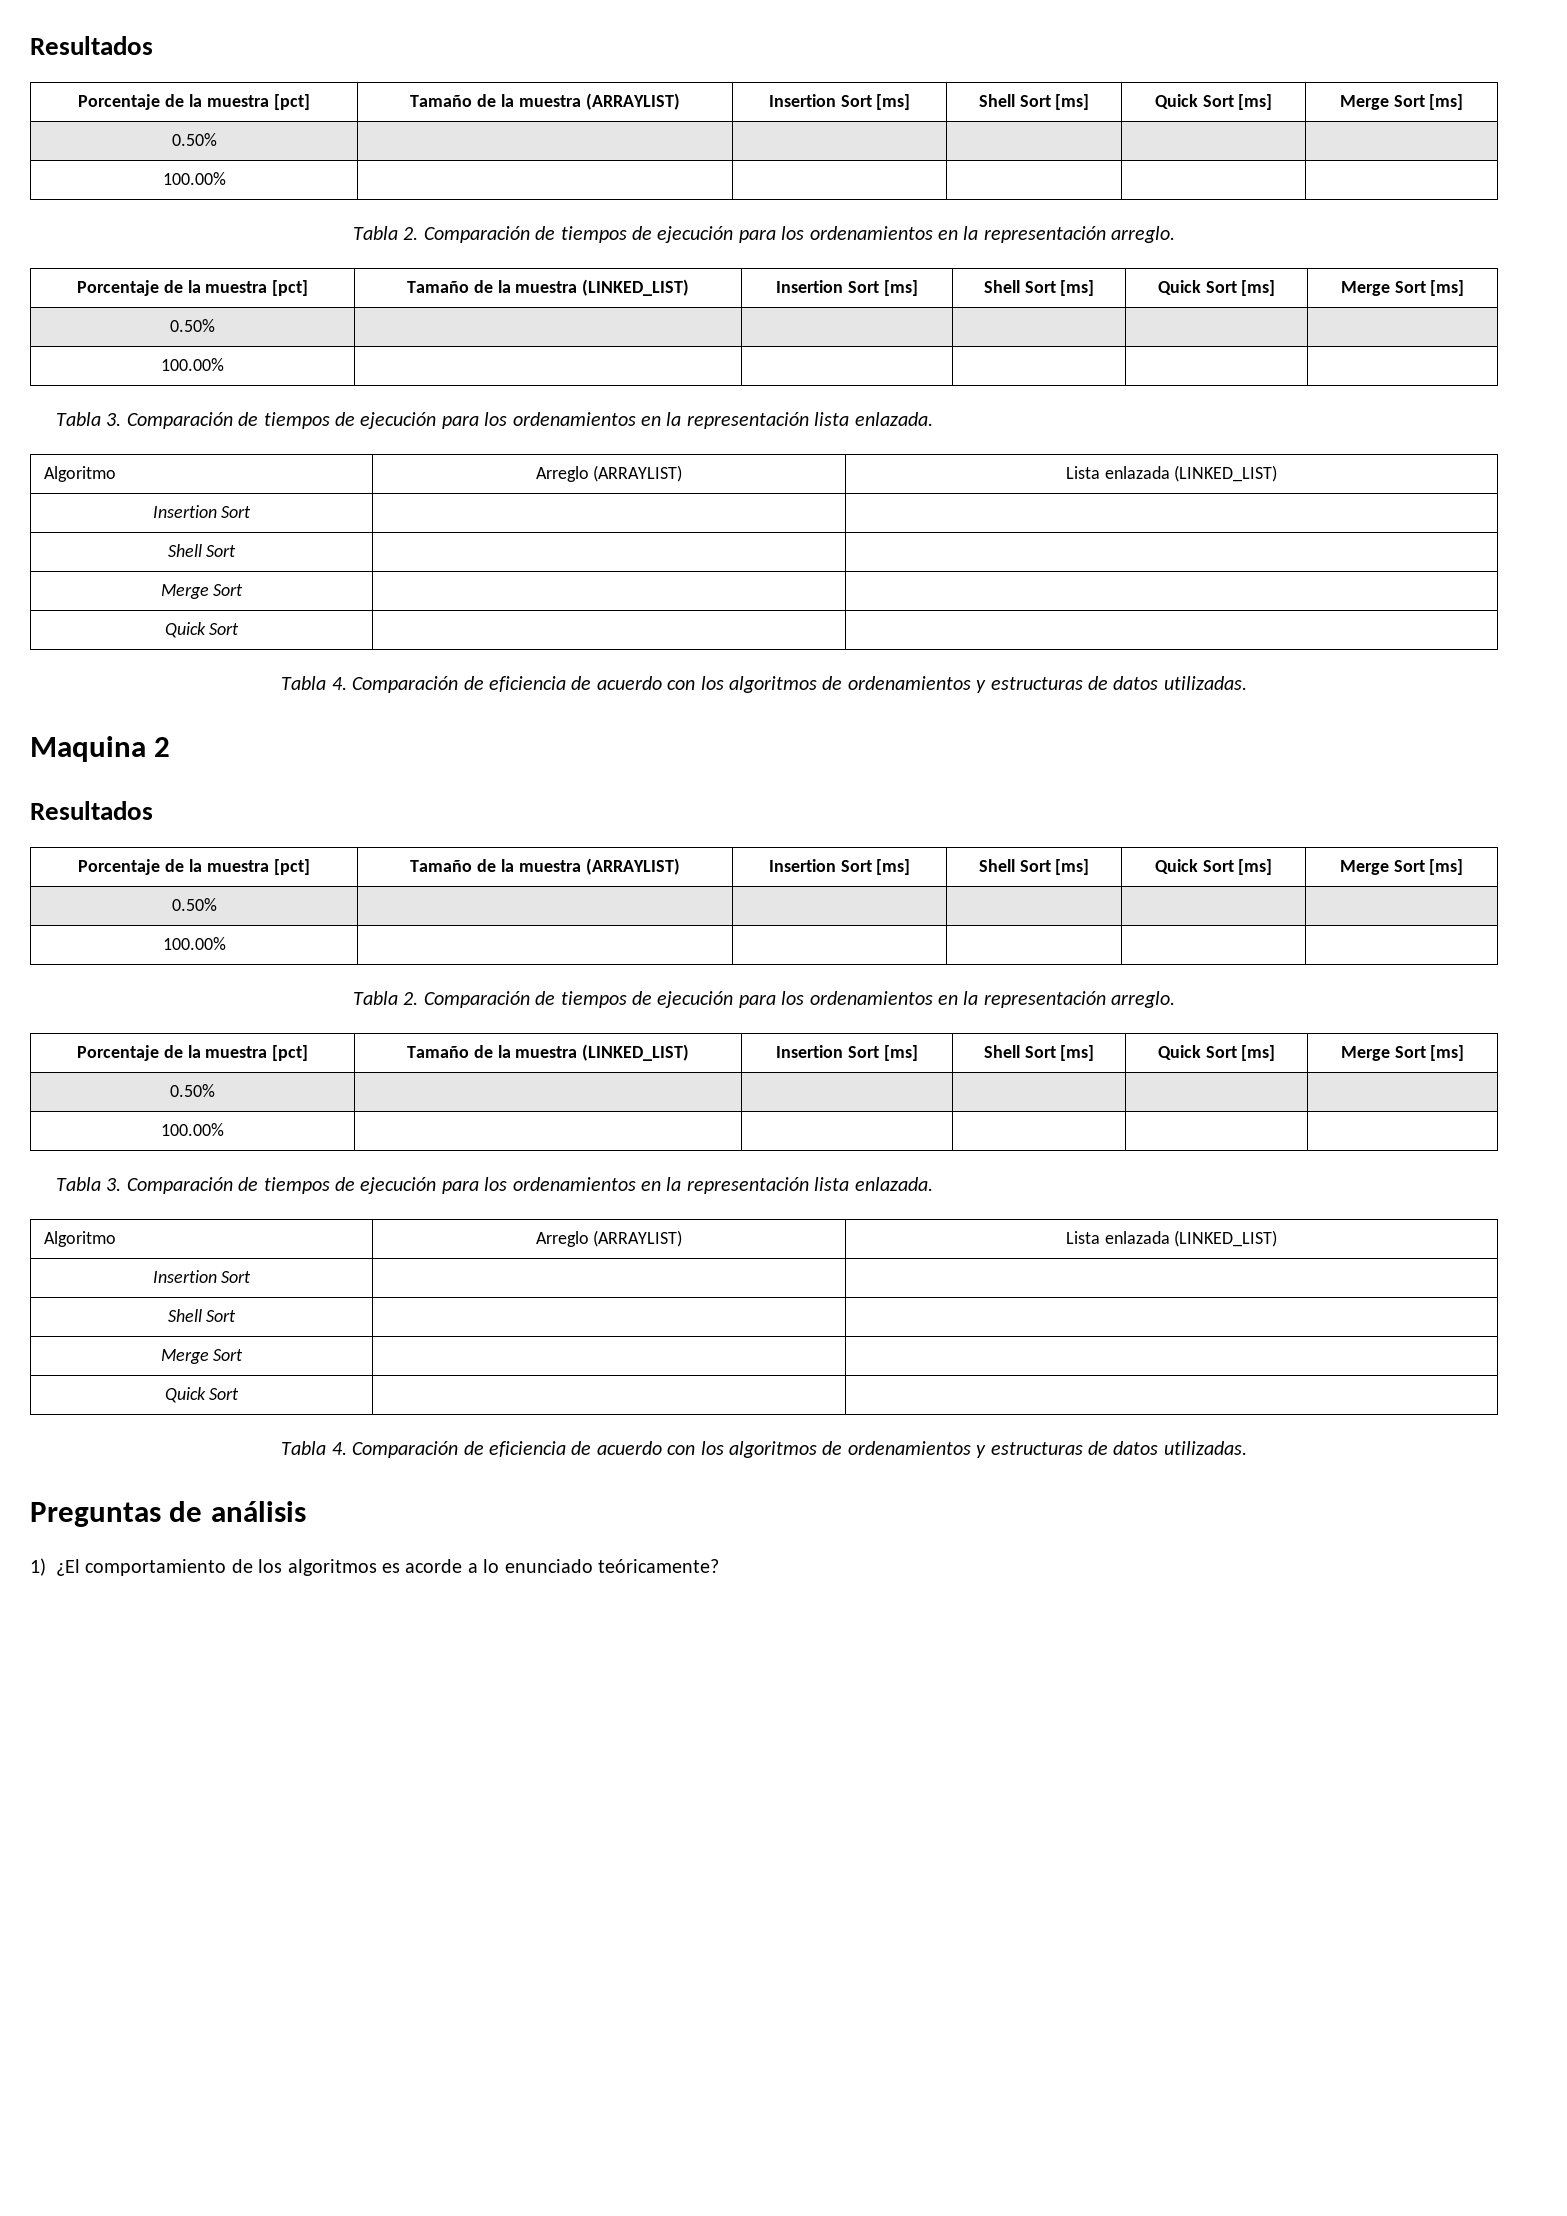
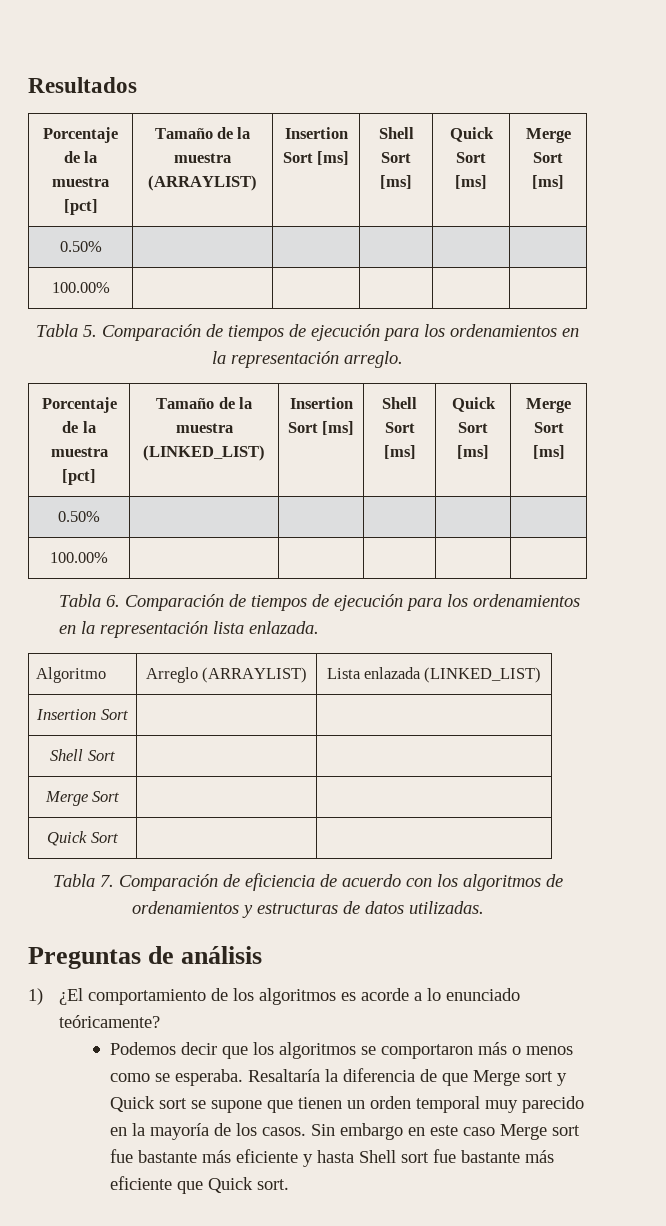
[403,227,419,240] 2. -> [83,325,97,337] 5.
[106,413,122,426] 3. -> [105,595,120,607] 6.
[331,676,1247,693] [30,736,171,762] [30,801,153,820] [78,859,310,875] [410,858,680,875] [768,859,911,875] [978,859,1090,875] [1154,859,1273,875] [1339,859,1464,875] [171,898,217,911] [162,937,226,950] [352,991,1176,1008] [76,1045,309,1061] [406,1044,690,1061] [776,1045,918,1061] [983,1045,1095,1061] [1157,1045,1276,1061] [1340,1045,1465,1061] [170,1084,215,1097] [161,1123,224,1136] [55,1177,933,1194] [43,1231,116,1247] [535,1230,683,1247] [1065,1230,1278,1247] [152,1270,252,1283] [167,1309,237,1322] [160,1349,244,1364] [164,1387,240,1403] [281,1441,347,1455] 4. Comparación de eficiencia de acuerdo con los algoritmos de ordenamientos y estructuras de datos utilizadas. // Maquina 2 // Resultados // Porcentaje de la muestra [pct] | Tamaño de la muestra (ARRAYLIST) | Insertion Sort [ms] | Shell Sort [ms] | Quick Sort [ms] | Merge Sort [ms] // 0.50% | | | | | // 100.00% | | | | | // Tabla 2. Comparación de tiempos de ejecución para los ordenamientos en la representación arreglo. // Porcentaje de la muestra [pct] | Tamaño de la muestra (LINKED_LIST) | Insertion Sort [ms] | Shell Sort [ms] | Quick Sort [ms] | Merge Sort [ms] // 0.50% | | | | | // 100.00% | | | | | // Tabla 3. Comparación de tiempos de ejecución para los ordenamientos en la representación lista enlazada. // Algoritmo | Arreglo (ARRAYLIST) | Lista enlazada (LINKED_LIST) // Insertion Sort | | // Shell Sort | | // Merge Sort | | // Quick Sort | | // Tabla 4. -> [99,875,114,887] 7.
(719, 1566) none -> [109,1042,573,1059] [109,1068,567,1086] [109,1096,584,1113] [109,1123,580,1140] [109,1149,554,1167] [109,1176,289,1194] // Podemos decir que los algoritmos se comportaron más o menos como se esperaba. Resaltaría la diferencia de que Merge sort y Quick sort se supone que tienen un orden temporal muy parecido en la mayoría de los casos. Sin embargo en este caso Merge sort fue bastante más eficiente y hasta Shell sort fue bastante más eficiente que Quick sort.

